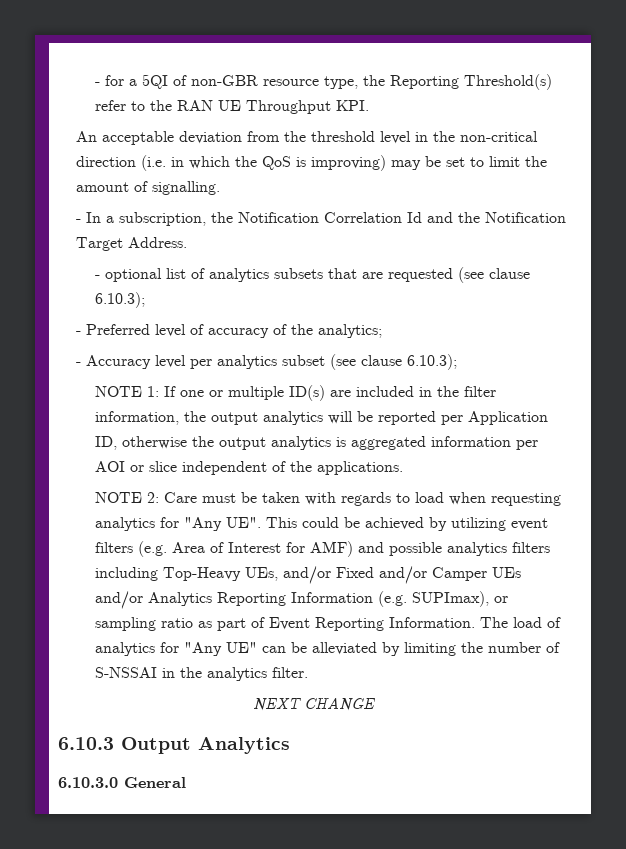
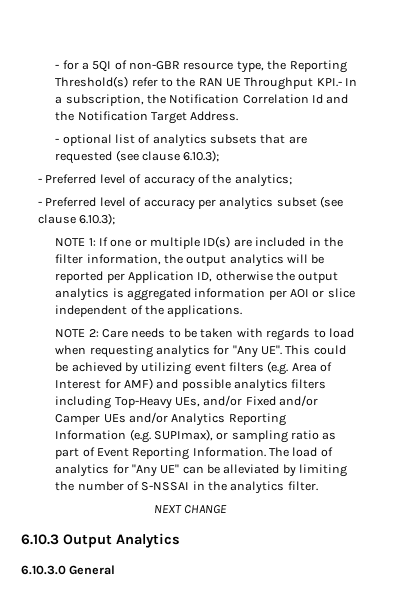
[335,100,369,111] [76,131,539,145] [76,155,548,171] [76,181,221,195] [76,219,82,223] KPI. // An acceptable deviation from the threshold level in the non-critical direction (i.e. in which the QoS is improving) may be set to limit the amount of signalling. // - -> [316,78,342,87] KPI.-
[86,355,187,369] Accuracy level -> [45,197,195,210] Preferred level of accuracy
[201,493,236,503] must -> [131,328,181,338] needs to

